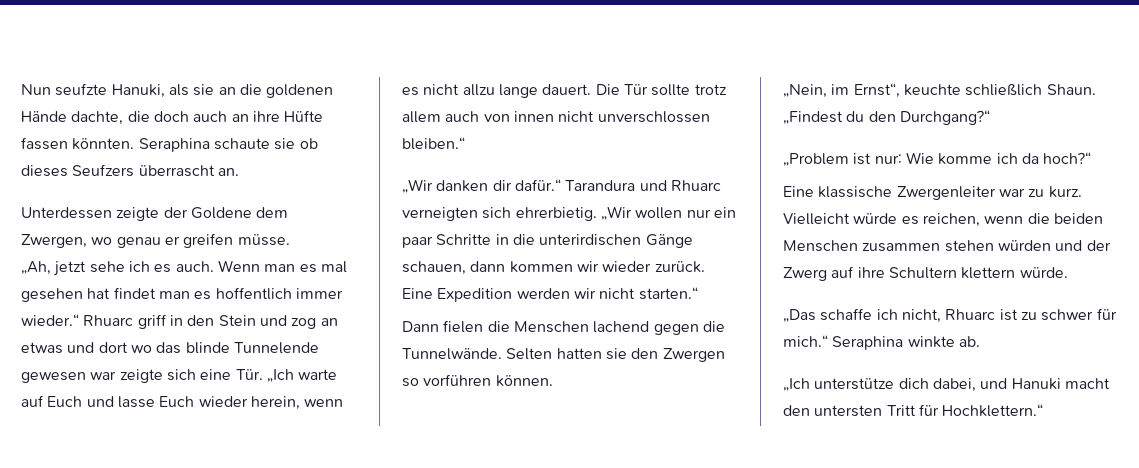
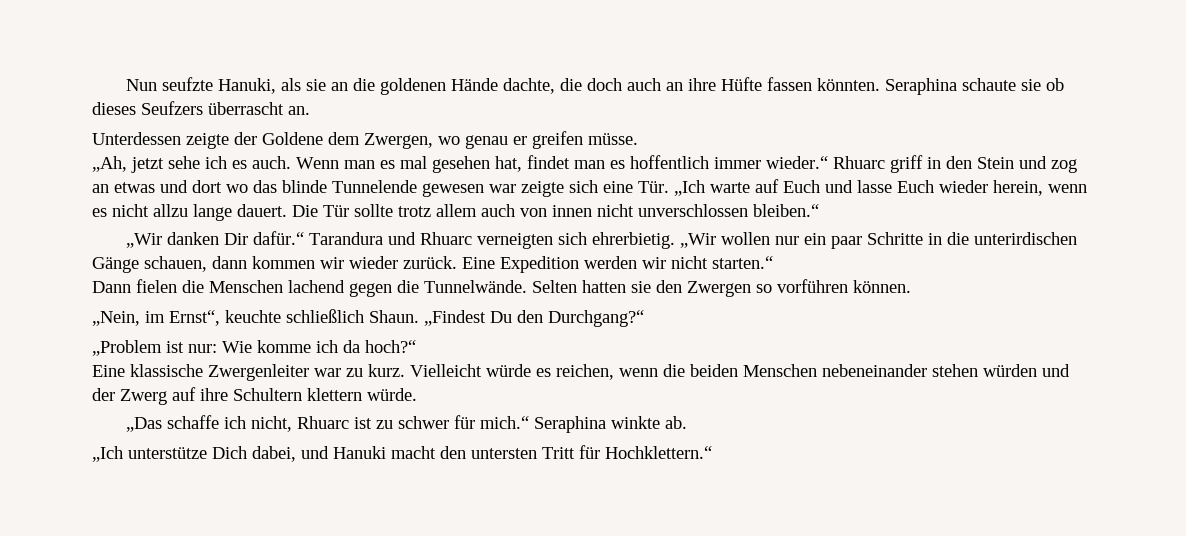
[87,288,111,299] hat -> [495,156,522,172] hat,
[492,180,512,191] dir -> [224,233,249,245] Dir
[846,111,865,122] du -> [490,311,512,323] Du
[862,243,941,252] zusammen -> [822,364,927,377] nebeneinander
[898,378,929,389] dich -> [212,446,247,459] Dich

